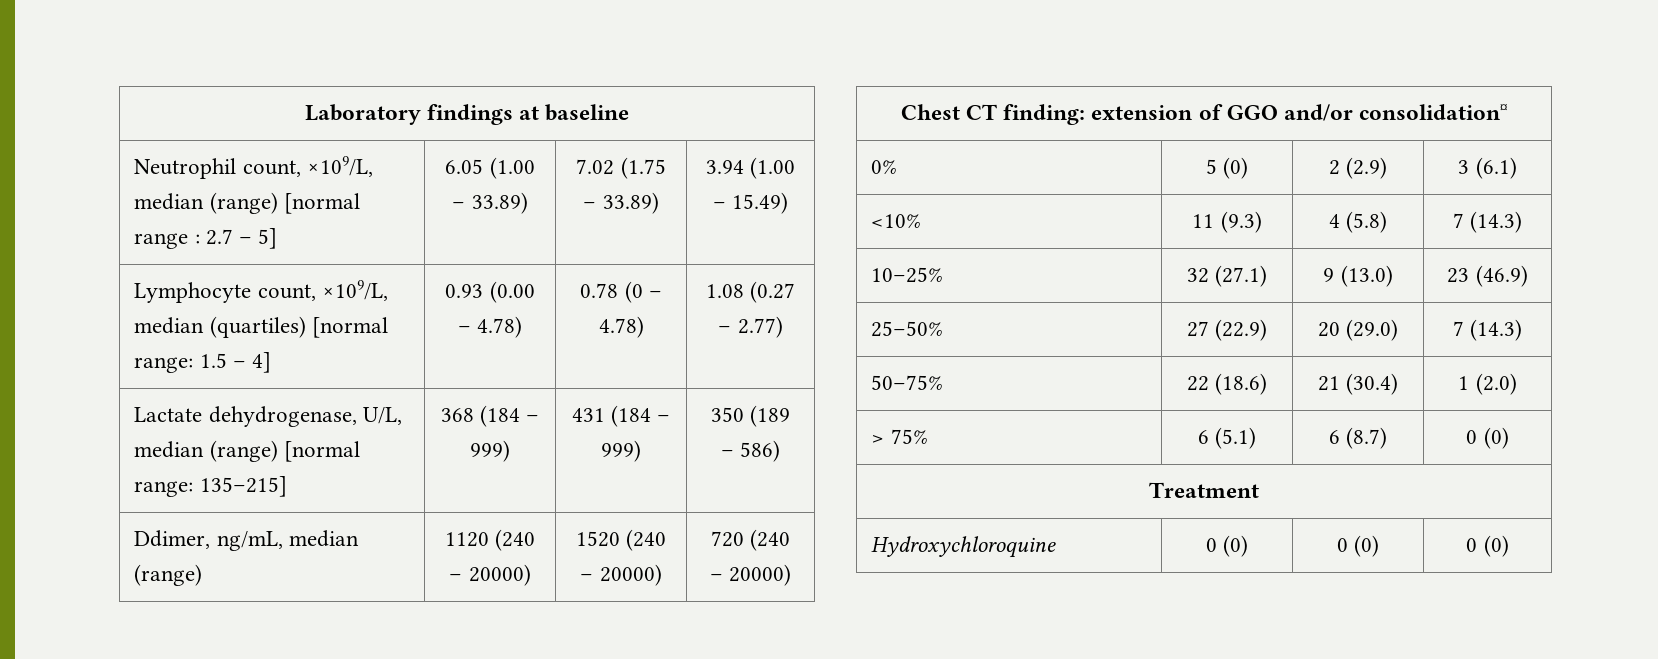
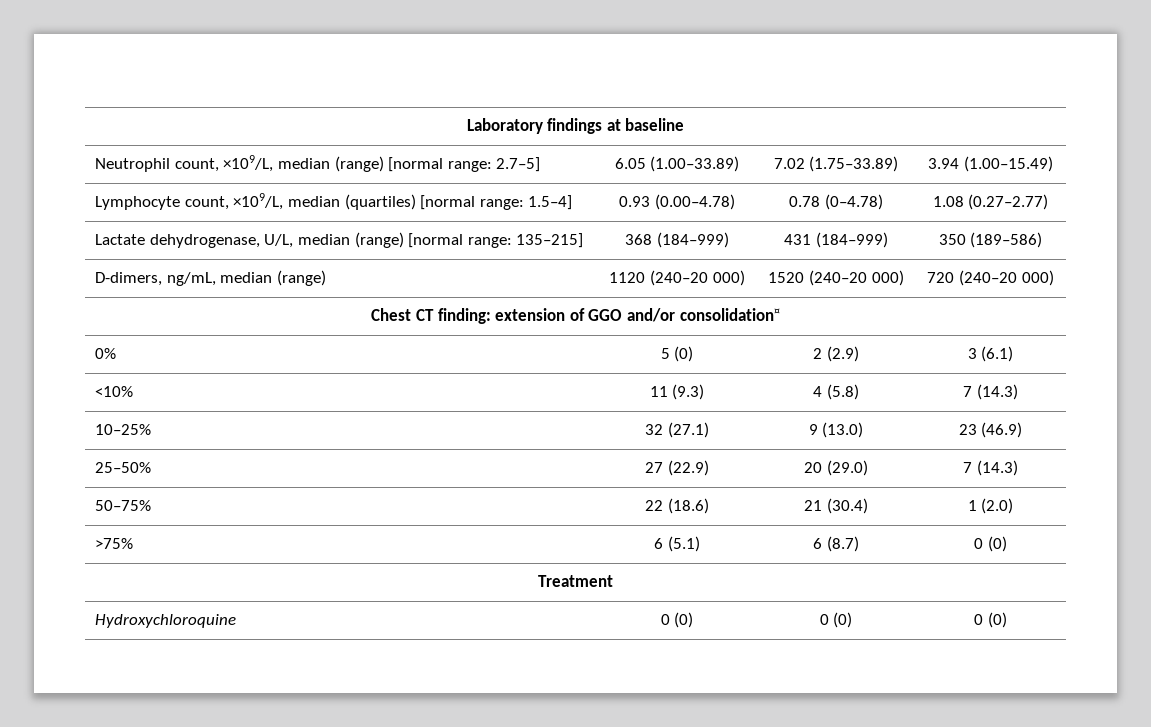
[134,228,278,249] [445,157,535,179] [452,192,528,214] [576,157,666,179] [583,192,659,214] [705,157,796,179] [712,192,789,214] range : 2.7 – 5] | 6.05 (1.00 – 33.89) | 7.02 (1.75 – 33.89) | 3.94 (1.00 – 15.49) -> [447,157,541,172] [614,156,740,172] [773,156,899,172] [928,156,1053,172] range: 2.7–5] | 6.05 (1.00–33.89) | 7.02 (1.75–33.89) | 3.94 (1.00–15.49)
[199,352,272,373] [445,281,535,303] [457,316,523,338] [580,281,662,303] [598,316,644,338] [705,281,796,303] [718,316,783,338] 1.5 – 4] | 0.93 (0.00 – 4.78) | 0.78 (0 – 4.78) | 1.08 (0.27 – 2.77) -> [528,195,573,210] [619,194,735,210] [789,194,883,210] [932,194,1049,210] 1.5–4] | 0.93 (0.00–4.78) | 0.78 (0–4.78) | 1.08 (0.27–2.77)
[480,405,540,427] [470,440,510,462] [571,405,671,427] [601,440,641,462] [710,405,791,427] [720,440,781,462] [134,530,359,551] [134,564,203,586] [444,529,536,551] [449,564,531,586] [575,529,667,551] [580,564,662,586] [710,529,791,551] [709,564,792,586] (184 – 999) | 431 (184 – 999) | 350 (189 – 586) // Ddimer, ng/mL, median (range) | 1120 (240 – 20000) | 1520 (240 – 20000) | 720 (240 – 20000) -> [656,232,729,248] [784,232,888,248] [938,232,1043,248] [95,270,327,286] [609,270,745,286] [768,270,904,286] [927,270,1054,286] (184–999) | 431 (184–999) | 350 (189–586) // D-dimers, ng/mL, median (range) | 1120 (240–20 000) | 1520 (240–20 000) | 720 (240–20 000)
[871,429,928,444] > 75% -> [95,538,134,549] >75%

